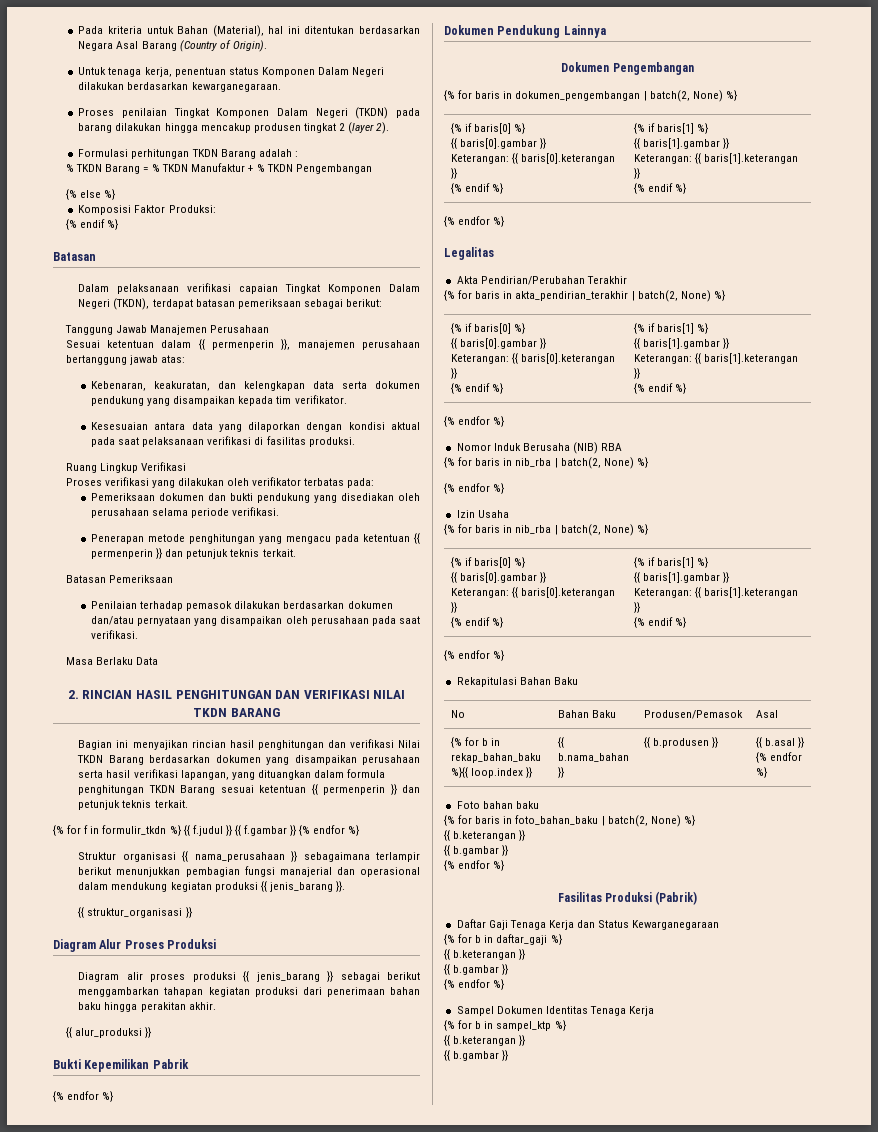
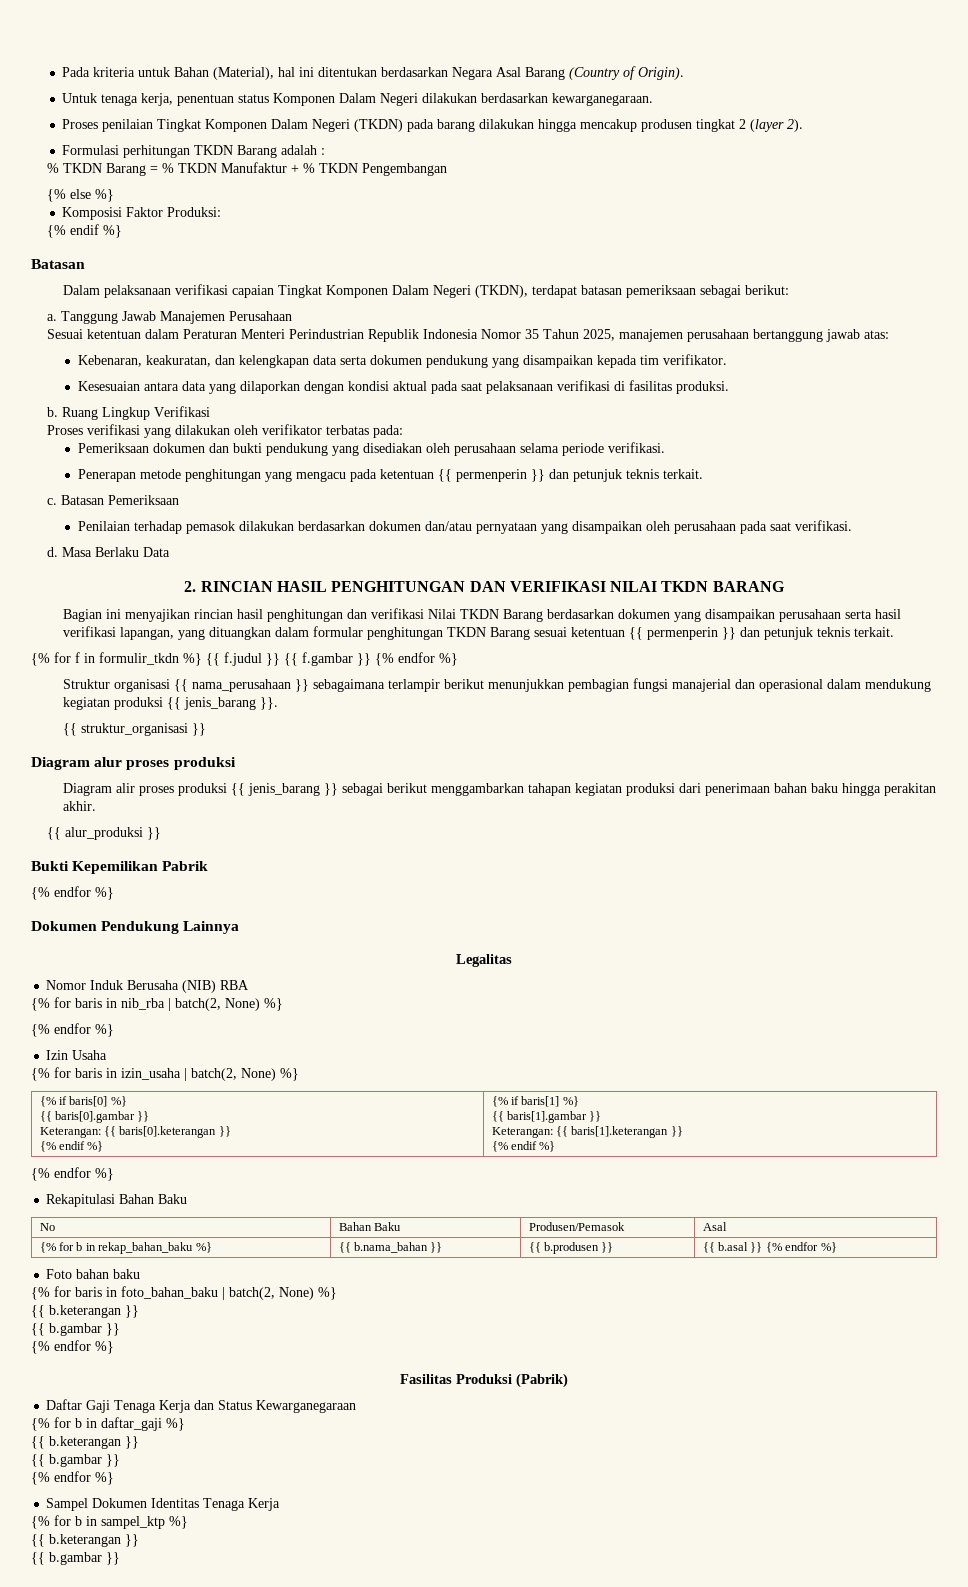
(382, 303) none -> [46,314,57,321] a.
[198,339,291,350] {{ permenperin }}, -> [182,329,615,342] Peraturan Menteri Perindustrian Republik Indonesia Nomor 35 Tahun 2025,
(355, 442) none -> [46,407,58,417] b.
(296, 553) none -> [46,498,57,505] c.
(138, 634) none -> [46,547,58,557] d.
[347,769,386,778] formula -> [312,626,363,637] formular
[99,939,217,949] Alur Proses Produksi -> [94,757,236,770] alur proses produksi
[561,62,694,75] [444,90,737,102] [450,123,525,134] [450,138,546,149] [450,153,615,164] [450,168,457,179] [450,183,503,194] [633,123,708,134] [633,138,729,149] [633,153,798,164] [633,168,640,179] [633,183,686,194] [444,216,505,227] [444,247,494,260] [456,276,627,285] [444,290,725,302] [450,323,525,334] [450,338,546,349] [450,353,615,364] [450,368,457,379] [450,383,503,394] [633,323,708,334] [633,338,729,349] [633,353,798,364] [633,368,640,379] [633,383,686,394] [444,416,505,427] Dokumen Pengembangan // {% for baris in dokumen_pengembangan | batch(2, None) %} // {% if baris[0] %} // {{ baris[0].gambar }} // Keterangan: {{ baris[0].keterangan }} // {% endif %} | {% if baris[1] %} // {{ baris[1].gambar }} // Keterangan: {{ baris[1].keterangan }} // {% endif %} // {% endfor %} // Legalitas // Akta Pendirian/Perubahan Terakhir // {% for baris in akta_pendirian_terakhir | batch(2, None) %} // {% if baris[0] %} // {{ baris[0].gambar }} // Keterangan: {{ baris[0].keterangan }} // {% endif %} | {% if baris[1] %} // {{ baris[1].gambar }} // Keterangan: {{ baris[1].keterangan }} // {% endif %} // {% endfor %} -> [456,954,512,967] Legalitas
[515,525,552,534] nib_rba -> [121,1068,181,1080] izin_usaha
[450,767,532,778] %}{{ loop.index }} -> [195,1242,212,1253] %}

